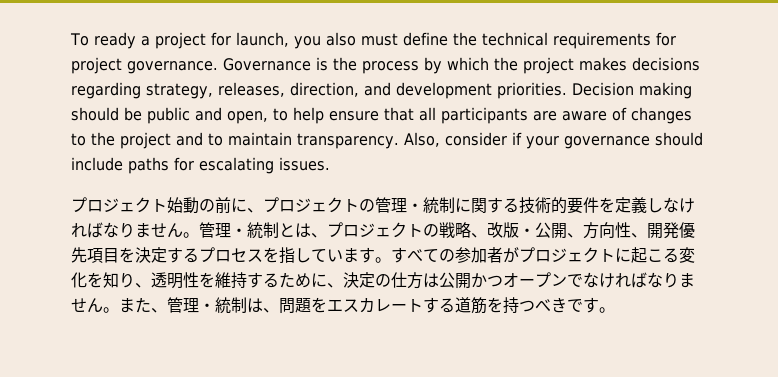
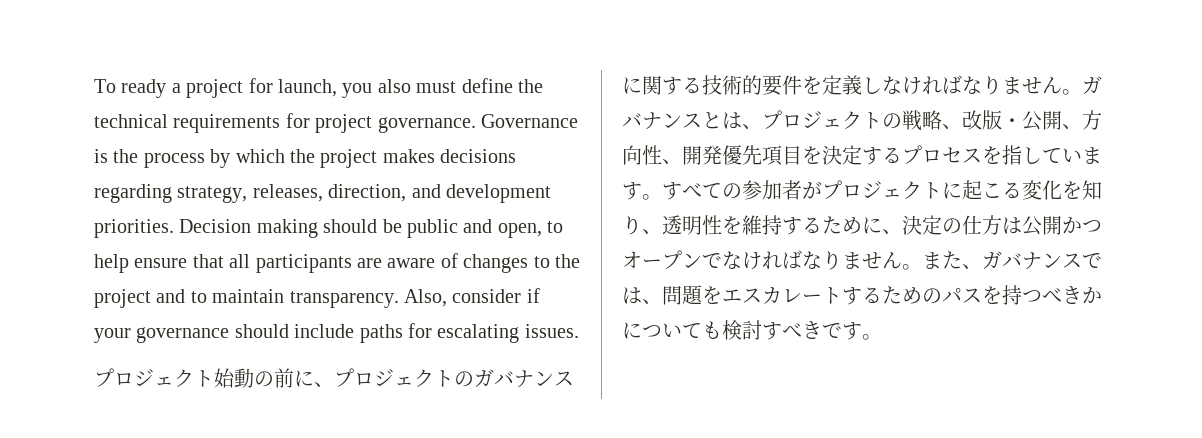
[375,197,455,214] 管理・統制 -> [474,369,574,388] ガバナンス
[199,222,279,239] 管理・統制 -> [1082,76,1102,94] [622,112,702,130] ガバナンス
[167,297,247,314] 管理・統制 -> [982,251,1102,270] ガバナンスで
[455,297,535,314] 道筋を持つ -> [882,285,1102,305] [622,320,782,340] ためのパスを持つべきかについても検討す

